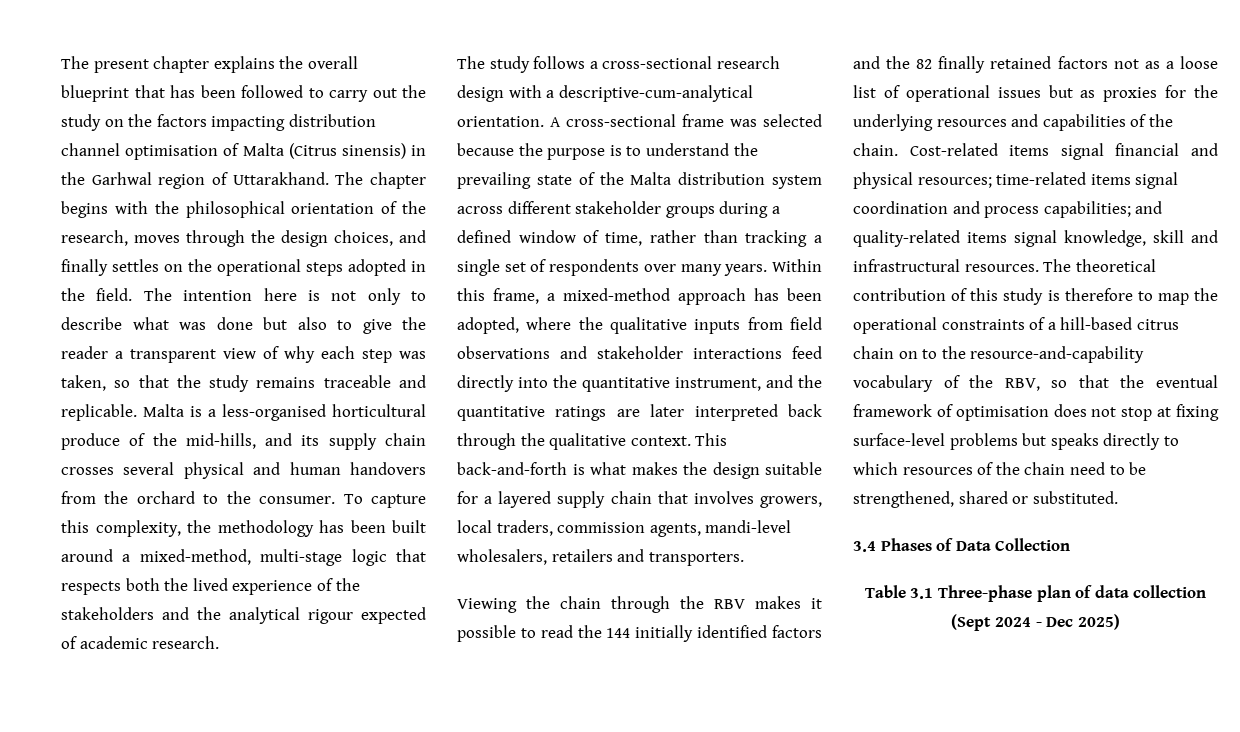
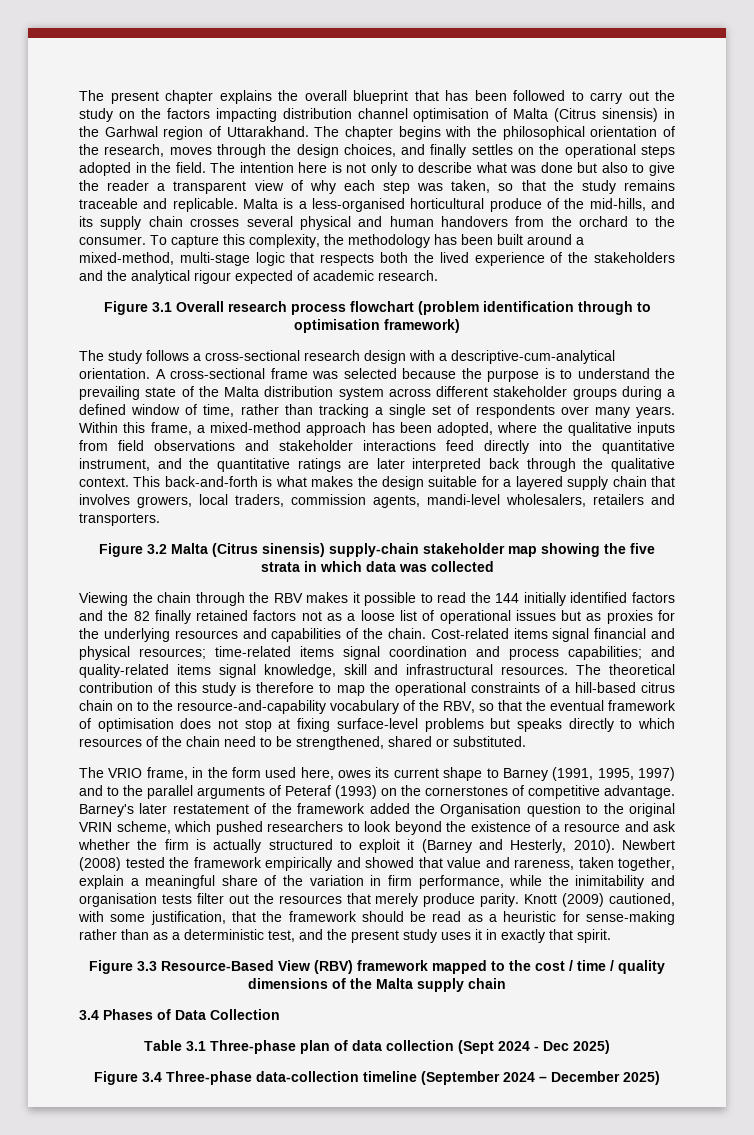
(220, 642) none -> [103,301,651,315] [294,319,460,333] // Figure 3.1 Overall research process flowchart (problem identification through to optimisation framework)
(744, 559) none -> [99,543,655,557] [260,561,494,572] // Figure 3.2 Malta (Citrus sinensis) supply-chain stakeholder map showing the five strata in which data was collected
(1118, 497) none -> [79,767,675,781] [79,785,675,799] [79,803,675,817] [79,821,676,835] [78,839,676,853] [79,857,675,871] [79,875,676,889] [79,893,676,907] [78,911,676,925] [79,929,611,943] [89,960,665,974] [248,978,506,992] // The VRIO frame, in the form used here, owes its current shape to Barney (1991, 1995, 1997) and to the parallel arguments of Peteraf (1993) on the cornerstones of competitive advantage. Barney's later restatement of the framework added the Organisation question to the original VRIN scheme, which pushed researchers to look beyond the existence of a resource and ask whether the firm is actually structured to exploit it (Barney and Hesterly, 2010). Newbert (2008) tested the framework empirically and showed that value and rareness, taken together, explain a meaningful share of the variation in firm performance, while the inimitability and organisation tests filter out the resources that merely produce parity. Knott (2009) cautioned, with some justification, that the framework should be read as a heuristic for sense-making rather than as a deterministic test, and the present study uses it in exactly that spirit. // Figure 3.3 Resource-Based View (RBV) framework mapped to the cost / time / quality dimensions of the Malta supply chain
(1120, 622) none -> [94,1071,660,1085] // Figure 3.4 Three-phase data-collection timeline (September 2024 – December 2025)

